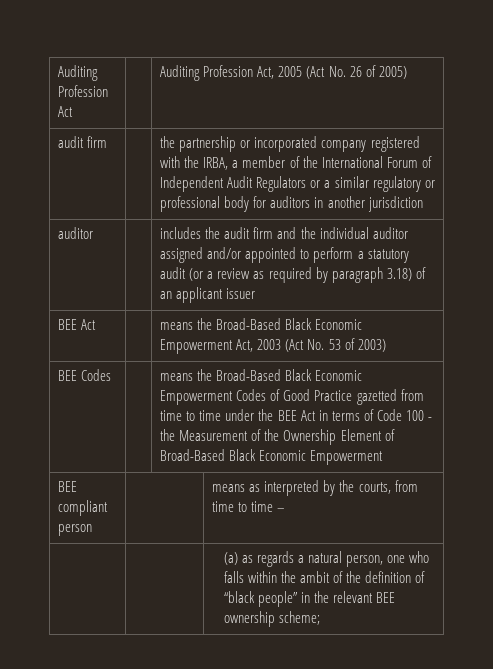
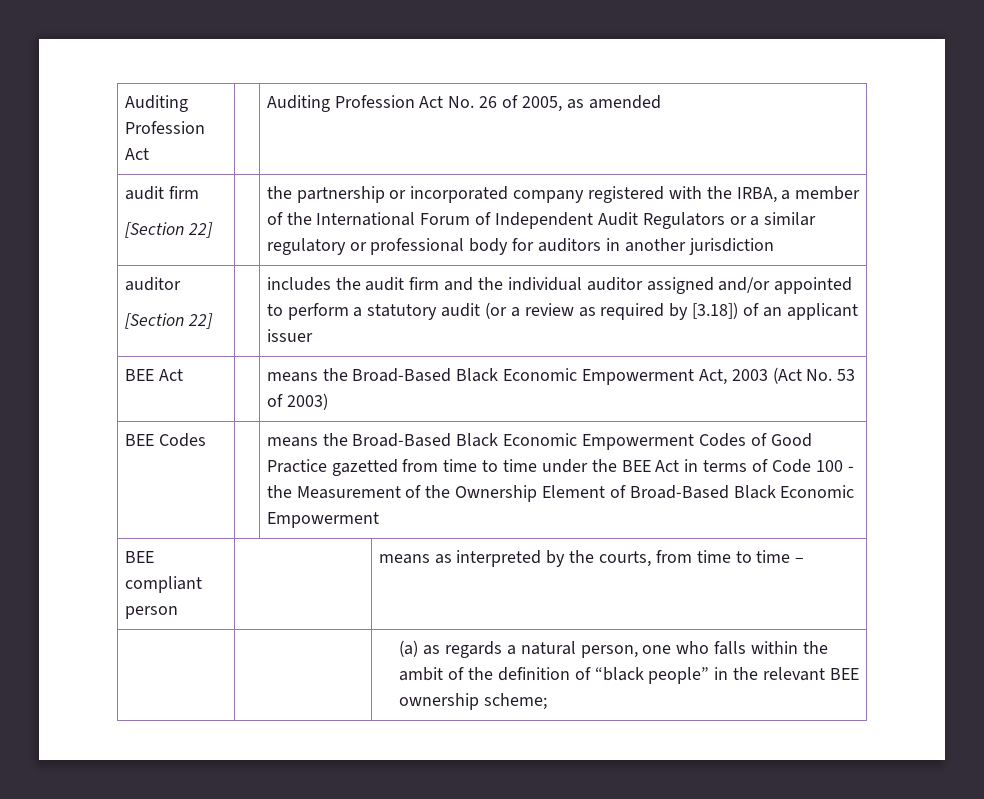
[257,65,407,79] [58,136,108,148] Act, 2005 (Act No. 26 of 2005) // audit firm -> [419,95,661,112] [124,186,199,200] [124,222,213,238] Act No. 26 of 2005, as amended // audit firm // [Section 22]
(94, 233) none -> [124,313,213,329] // [Section 22]
[331,267,412,283] paragraph 3.18) -> [692,302,739,319] [3.18])

